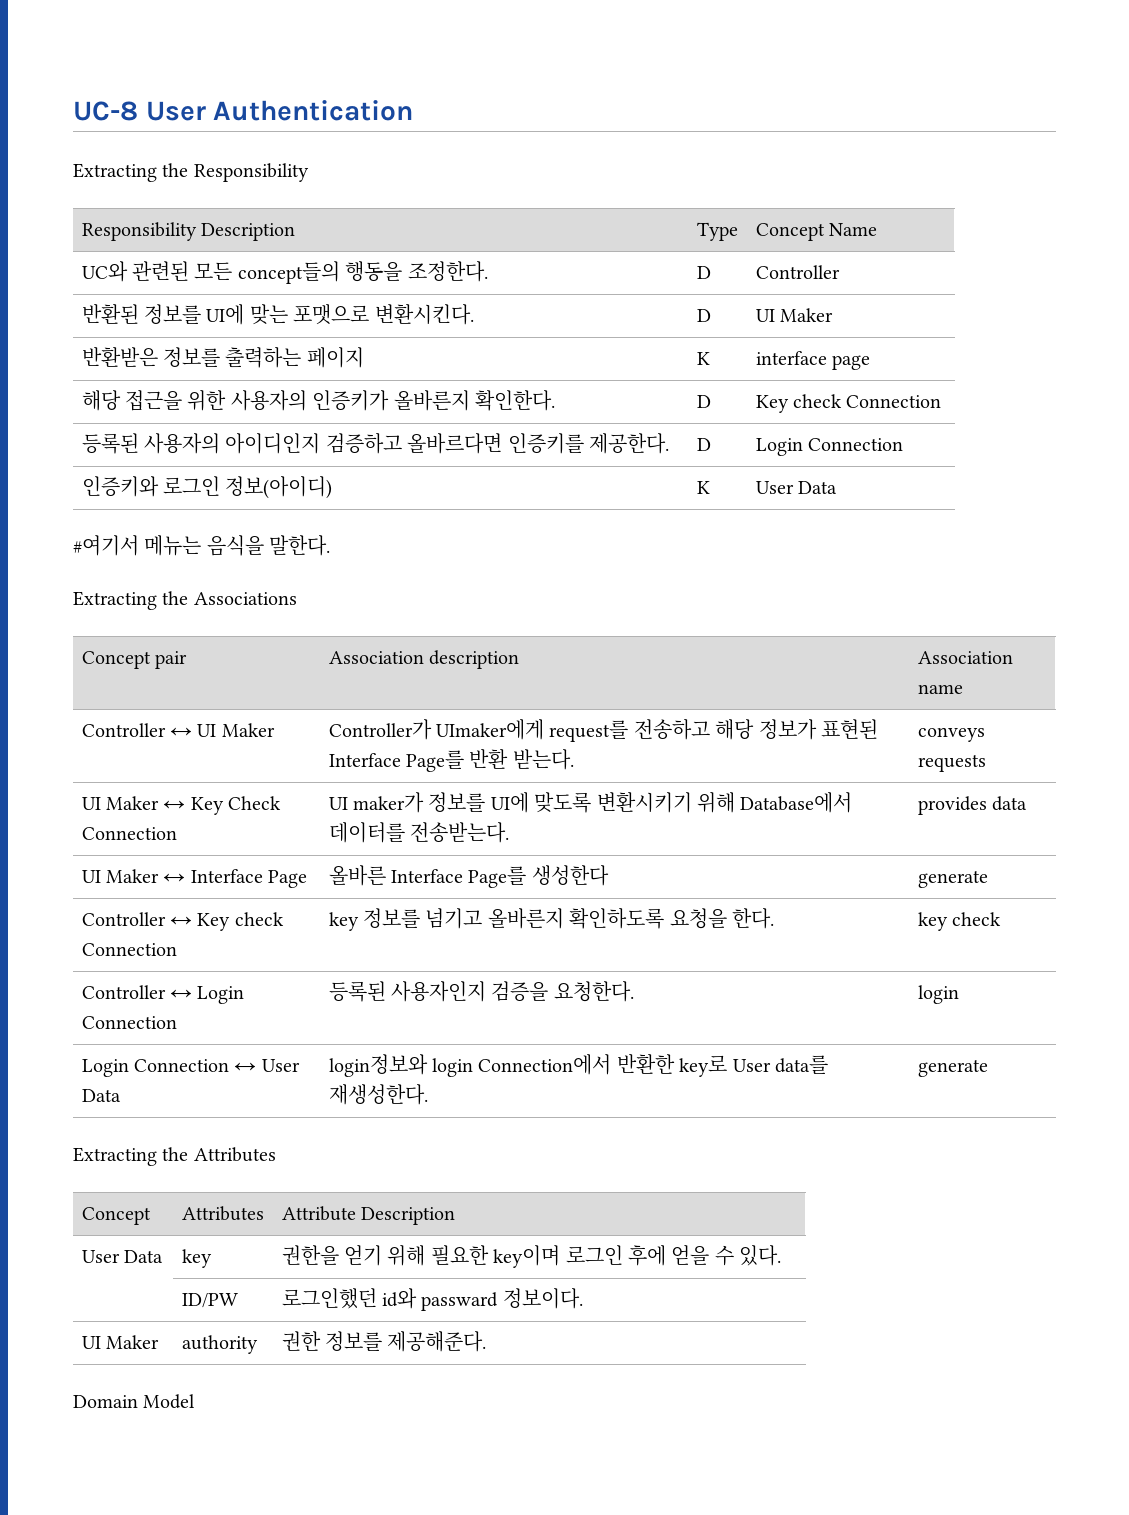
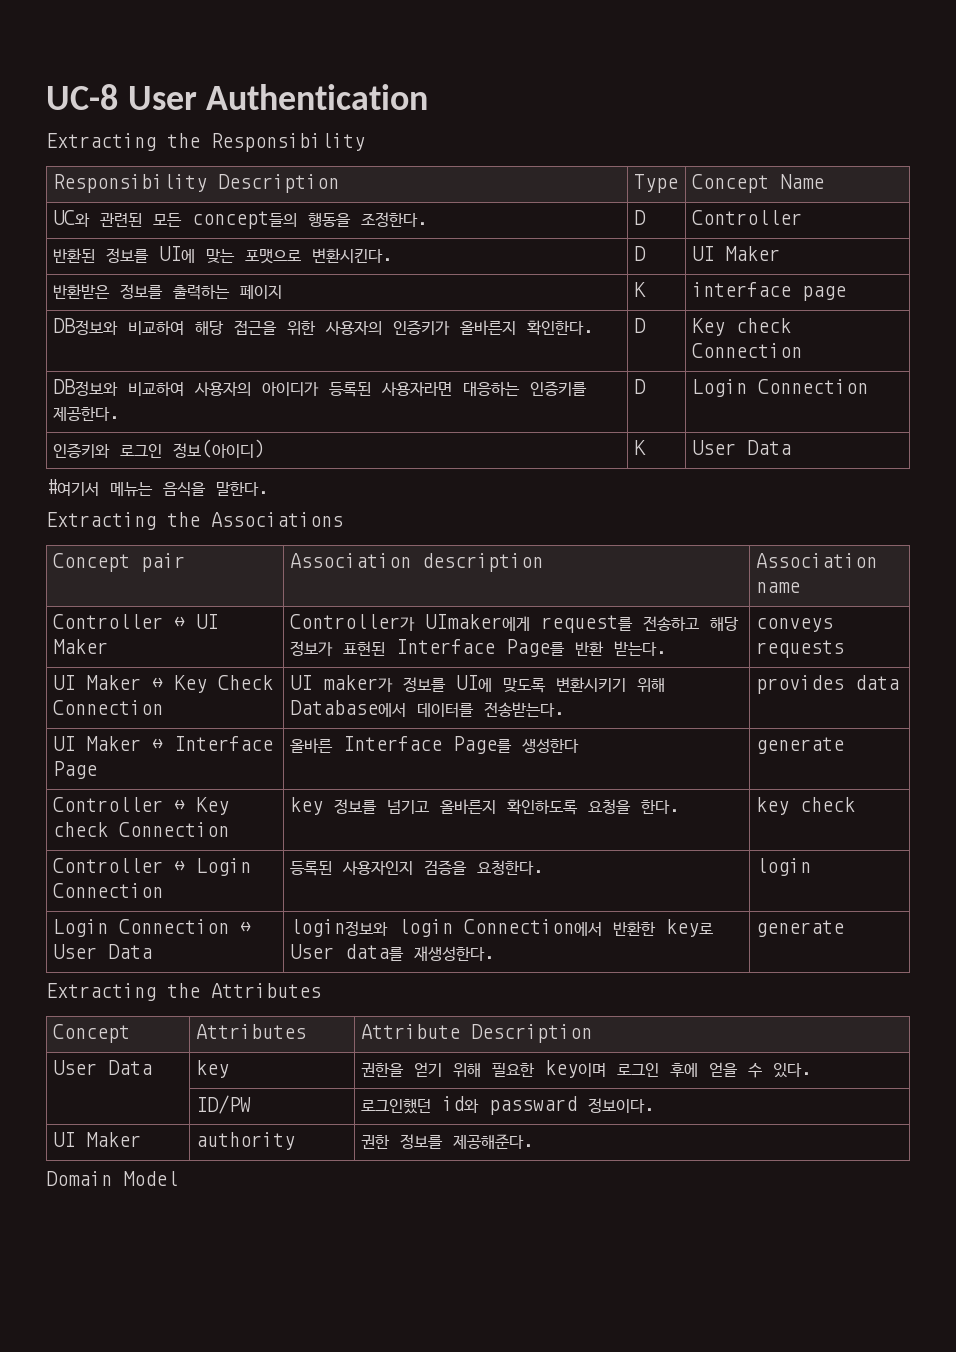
(870, 362) none -> [52,318,184,335] DB정보와 비교하여
[81,433,503,454] 등록된 사용자의 아이디인지 검증하고 올바르다면 -> [52,379,520,397] DB정보와 비교하여 사용자의 아이디가 등록된 사용자라면 대응하는

